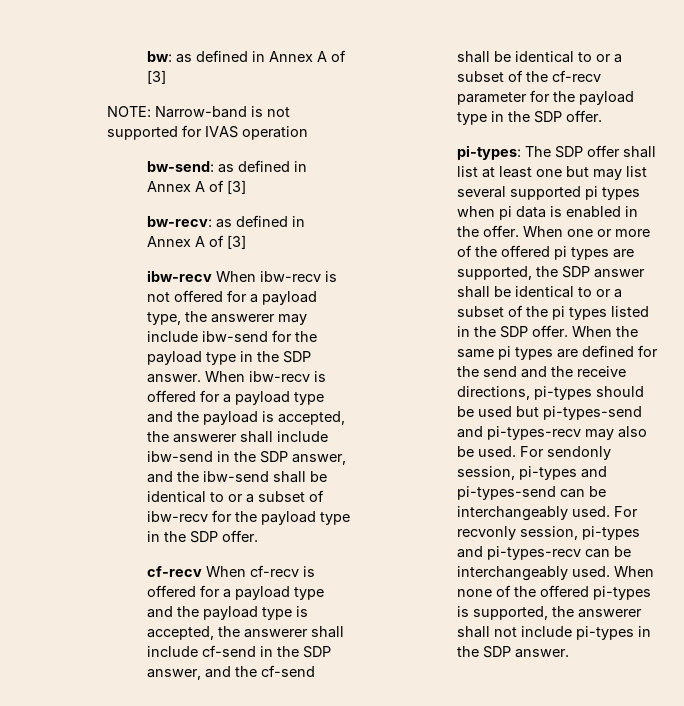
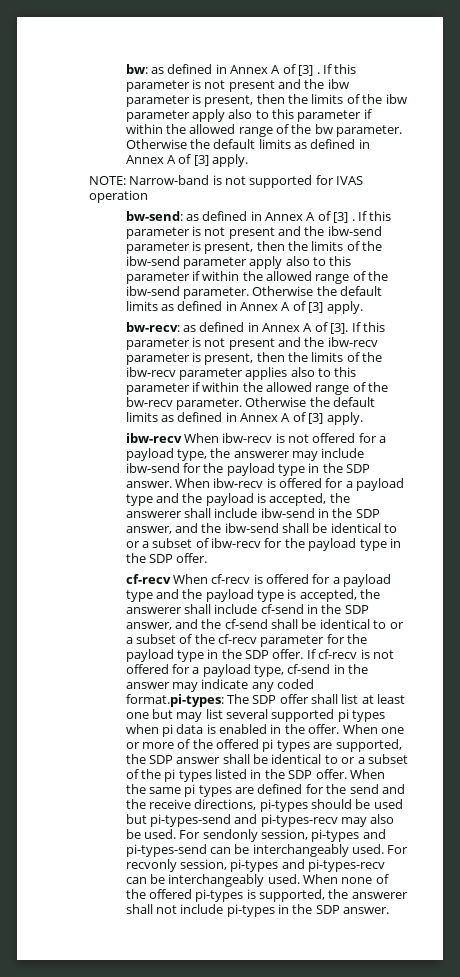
(167, 77) none -> [316,64,357,74] [125,79,349,92] [125,94,407,107] [125,109,372,122] [125,124,403,137] [125,139,370,149] [125,154,249,167] . If this parameter is not present and the ibw parameter is present, then the limits of the ibw parameter apply also to this parameter if within the allowed range of the bw parameter. Otherwise the default limits as defined in Annex A of [3] apply.
(247, 187) none -> [351,211,392,221] [125,226,382,239] [125,241,383,254] [125,256,352,269] [125,271,389,284] [125,286,383,299] [125,301,363,314] . If this parameter is not present and the ibw-send parameter is present, then the limits of the ibw-send parameter apply also to this parameter if within the allowed range of the ibw-send parameter. Otherwise the default limits as defined in Annex A of [3] apply.
[227,235,247,249] [3] -> [330,322,385,334] [125,337,378,350] [125,352,383,365] [125,367,357,380] [125,382,389,395] [125,397,376,410] [125,412,363,425] [3]. If this parameter is not present and the ibw-recv parameter is present, then the limits of the ibw-recv parameter applies also to this parameter if within the allowed range of the bw-recv parameter. Otherwise the default limits as defined in Annex A of [3] apply.
[457,145,522,160] // pi-types: -> [306,649,394,659] [125,664,369,677] [125,679,315,692] [125,694,224,707] If cf-recv is not offered for a payload type, cf-send in the answer may indicate any coded format.pi-types:

